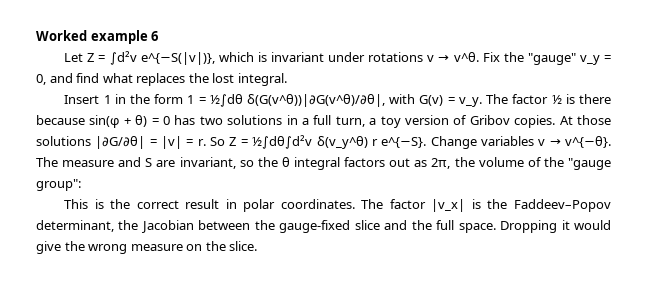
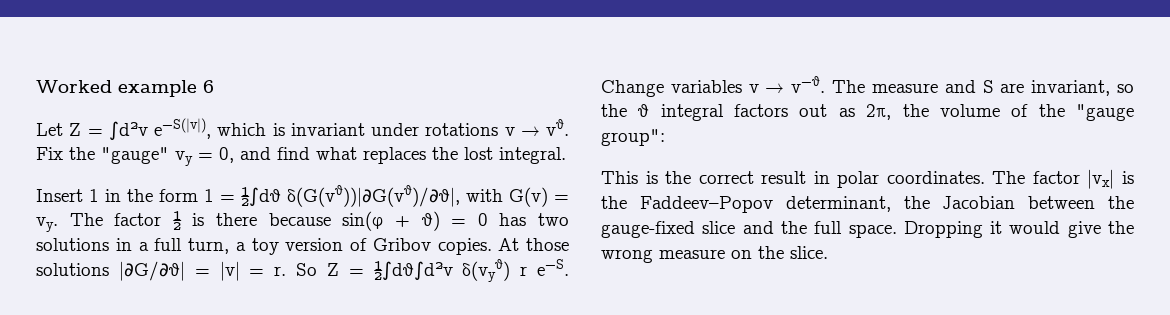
[140,52,215,65] e^{−S(|v|)}, -> [154,118,211,139] e−S(|v|),
[453,52,479,62] v^θ. -> [546,119,569,136] vθ.
[579,55,600,65] v_y -> [175,151,193,166] vy
[247,94,386,107] δ(G(v^θ))|∂G(v^θ)/∂θ|, -> [287,185,460,207] δ(G(vθ))|∂G(vθ)/∂θ|,
[458,97,482,107] v_y. -> [36,217,58,232] vy.
[316,136,427,149] δ(v_y^θ) r e^{−S}. -> [462,259,569,282] δ(vyθ) r e−S.
[565,136,612,148] v^{−θ}. -> [791,76,826,93] v−θ.
[431,199,466,212] |v_x| -> [1087,169,1115,189] |vx|

